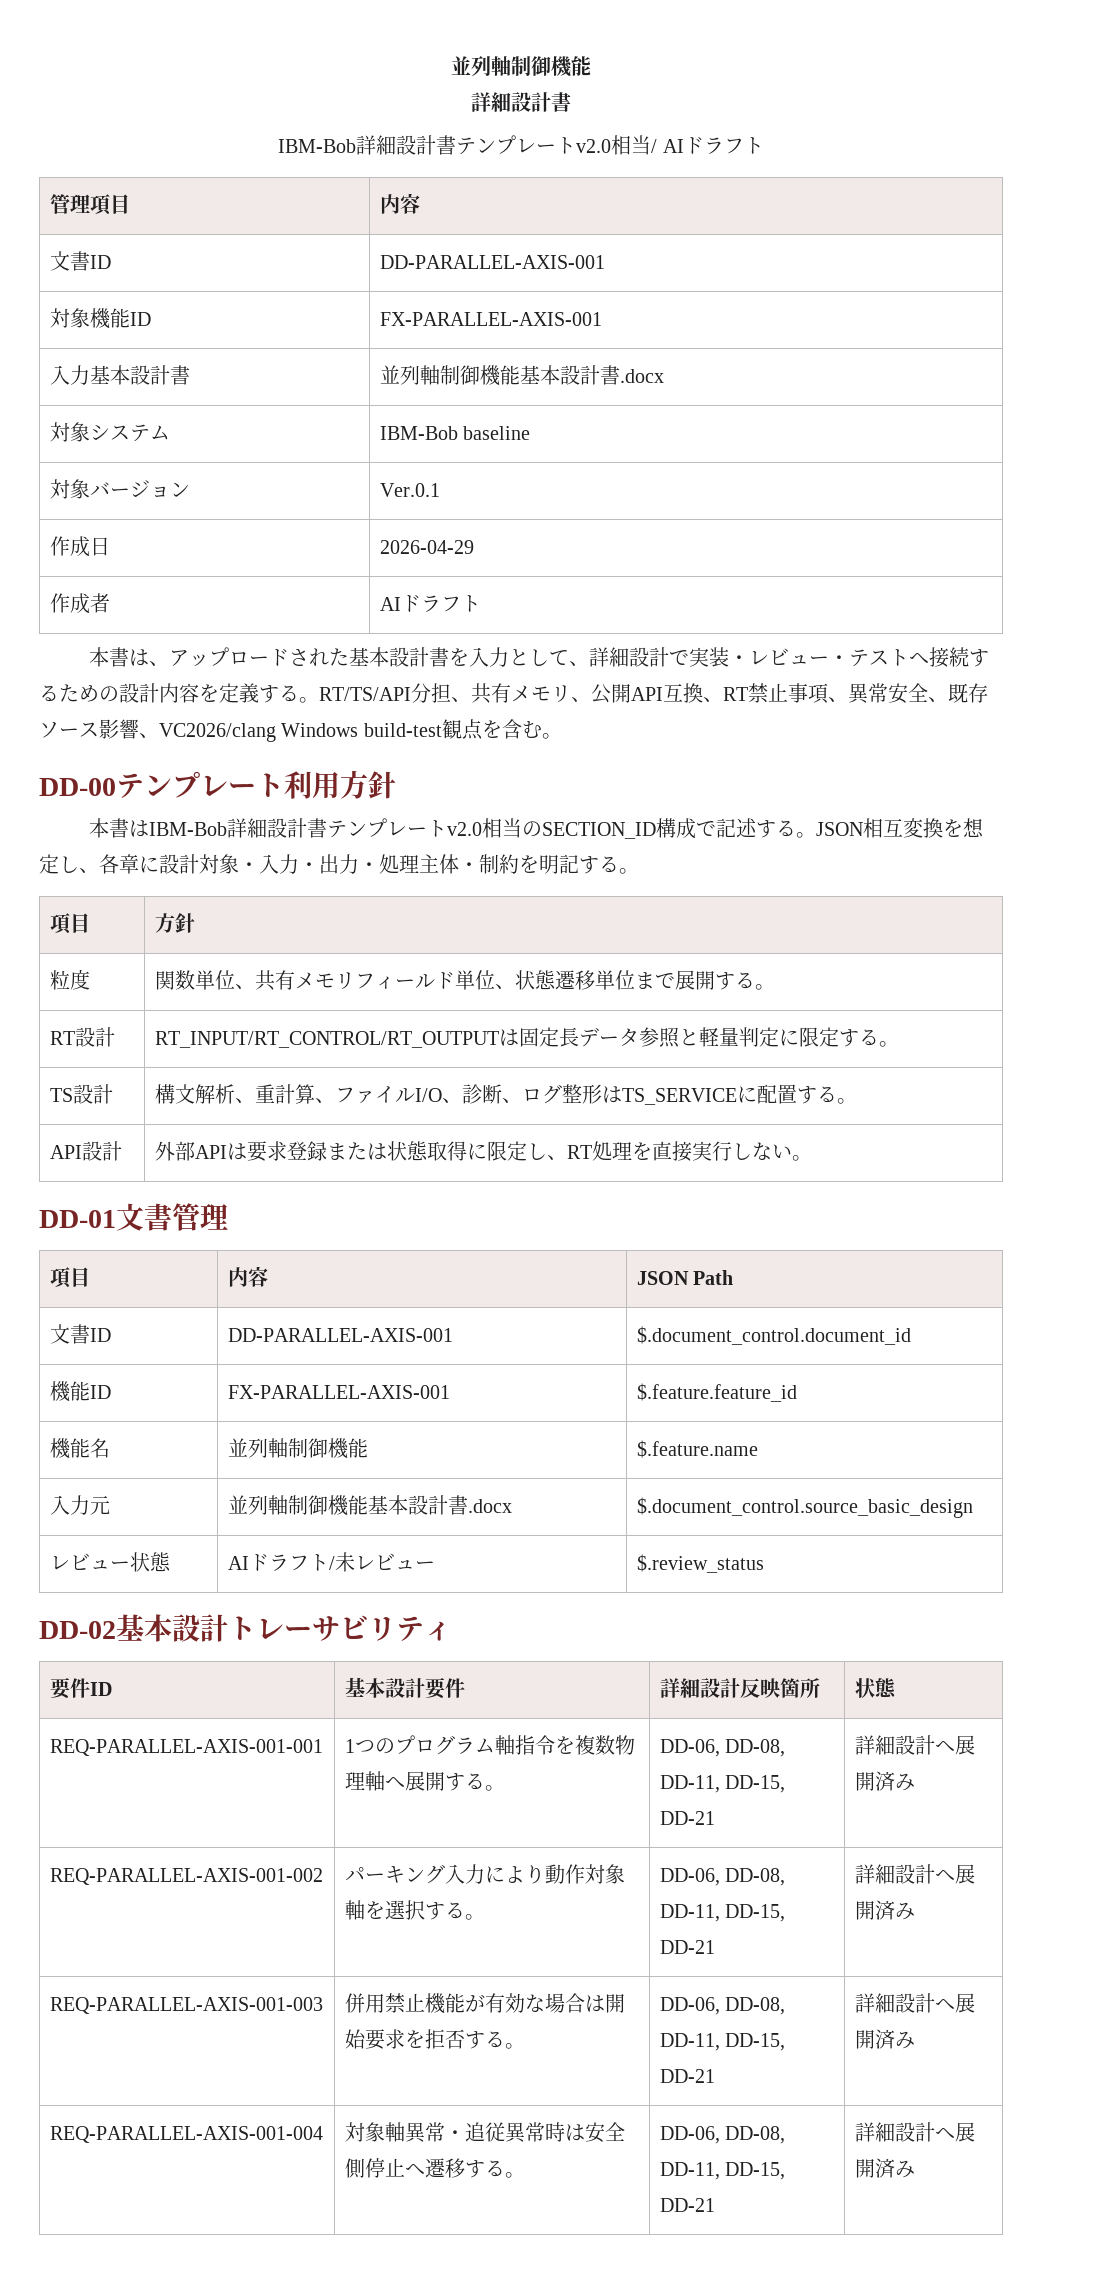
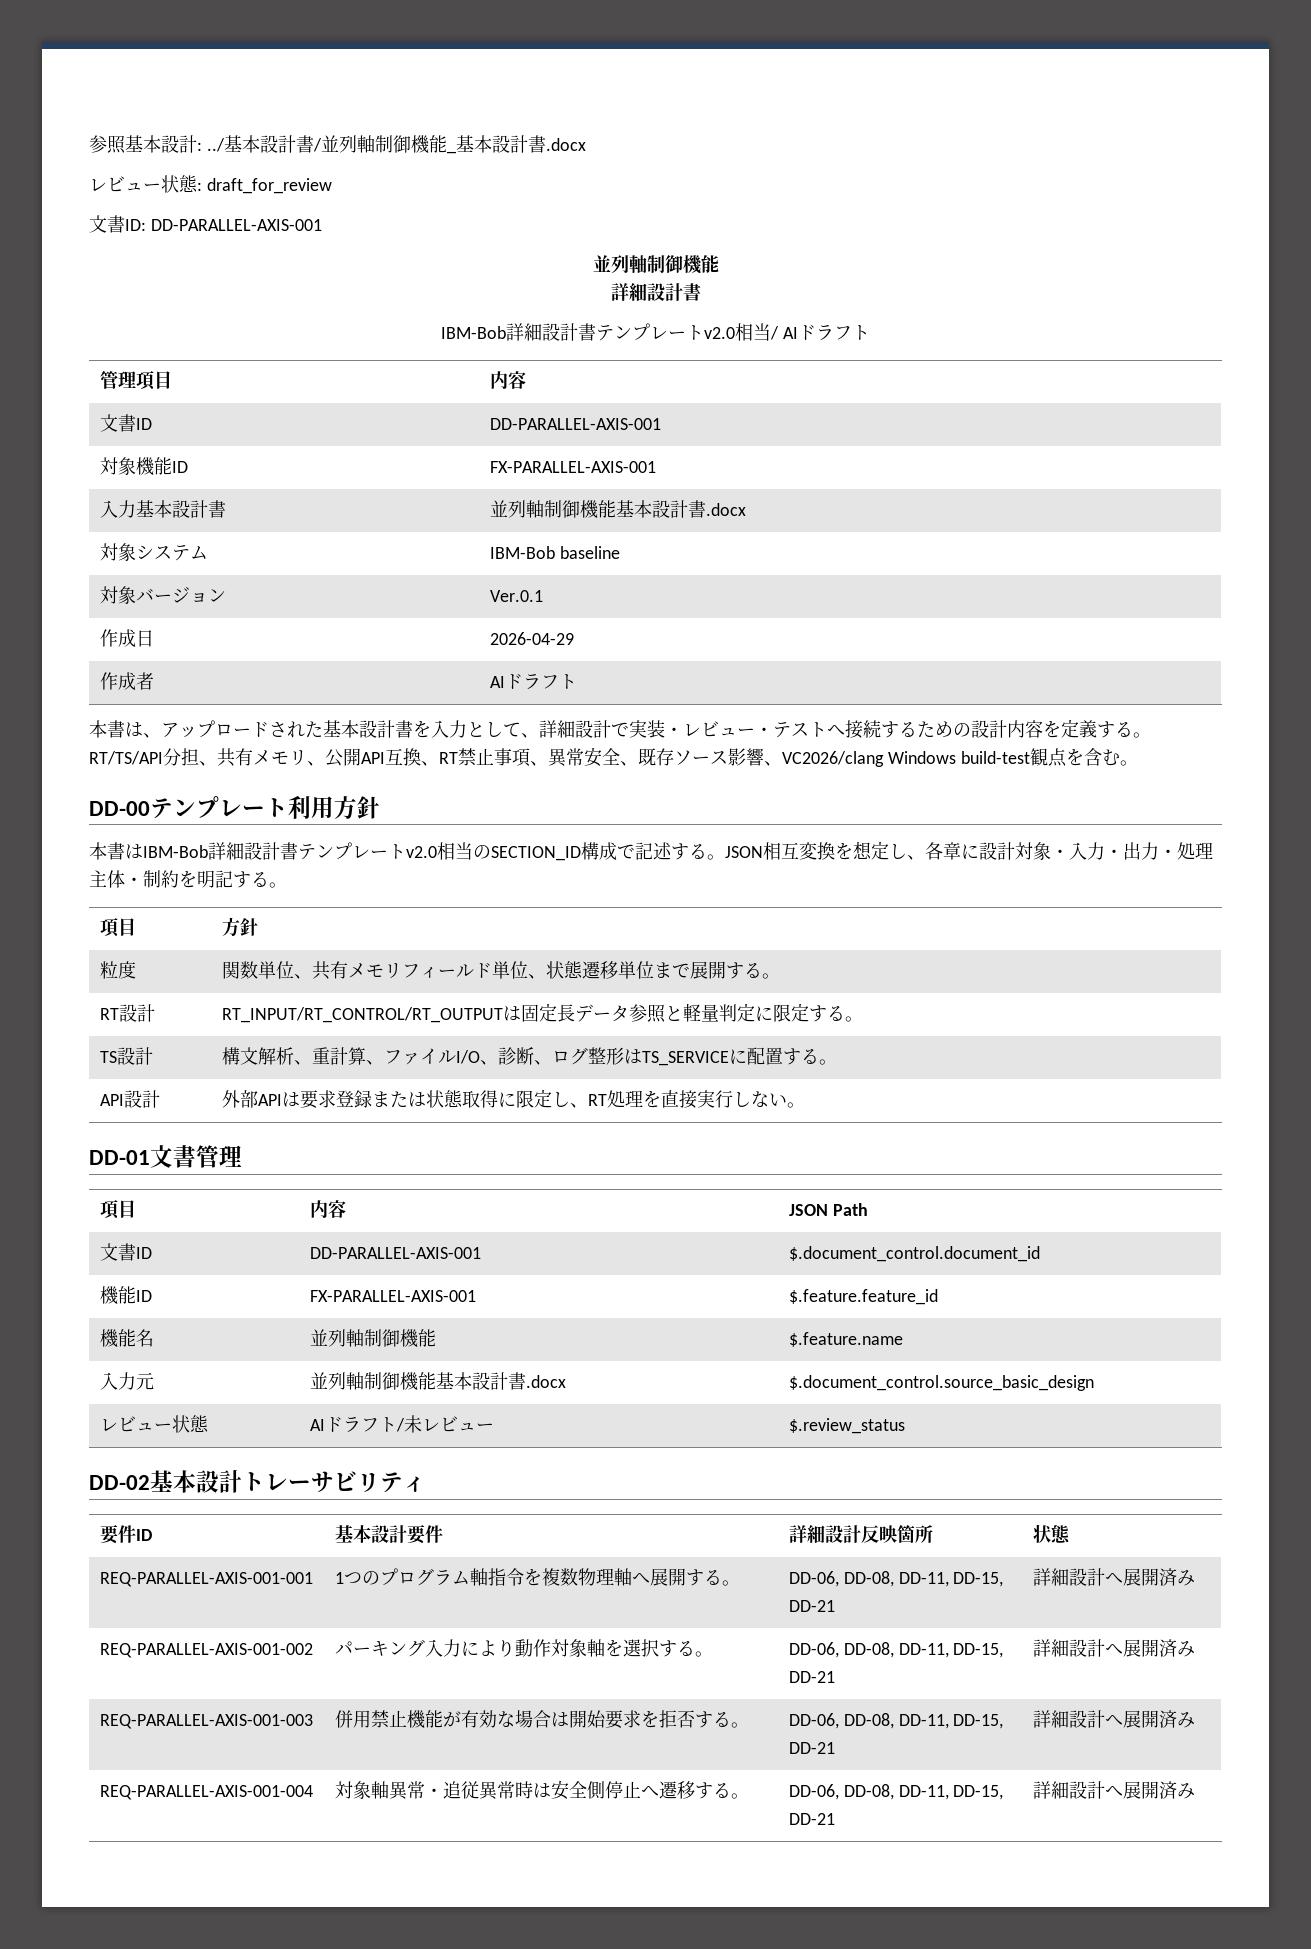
(451, 65) none -> [89,135,586,154] [89,175,332,194] [89,215,322,233] 参照基本設計: ../基本設計書/並列軸制御機能_基本設計書.docx // レビュー状態: draft_for_review // 文書ID: DD-PARALLEL-AXIS-001 //

